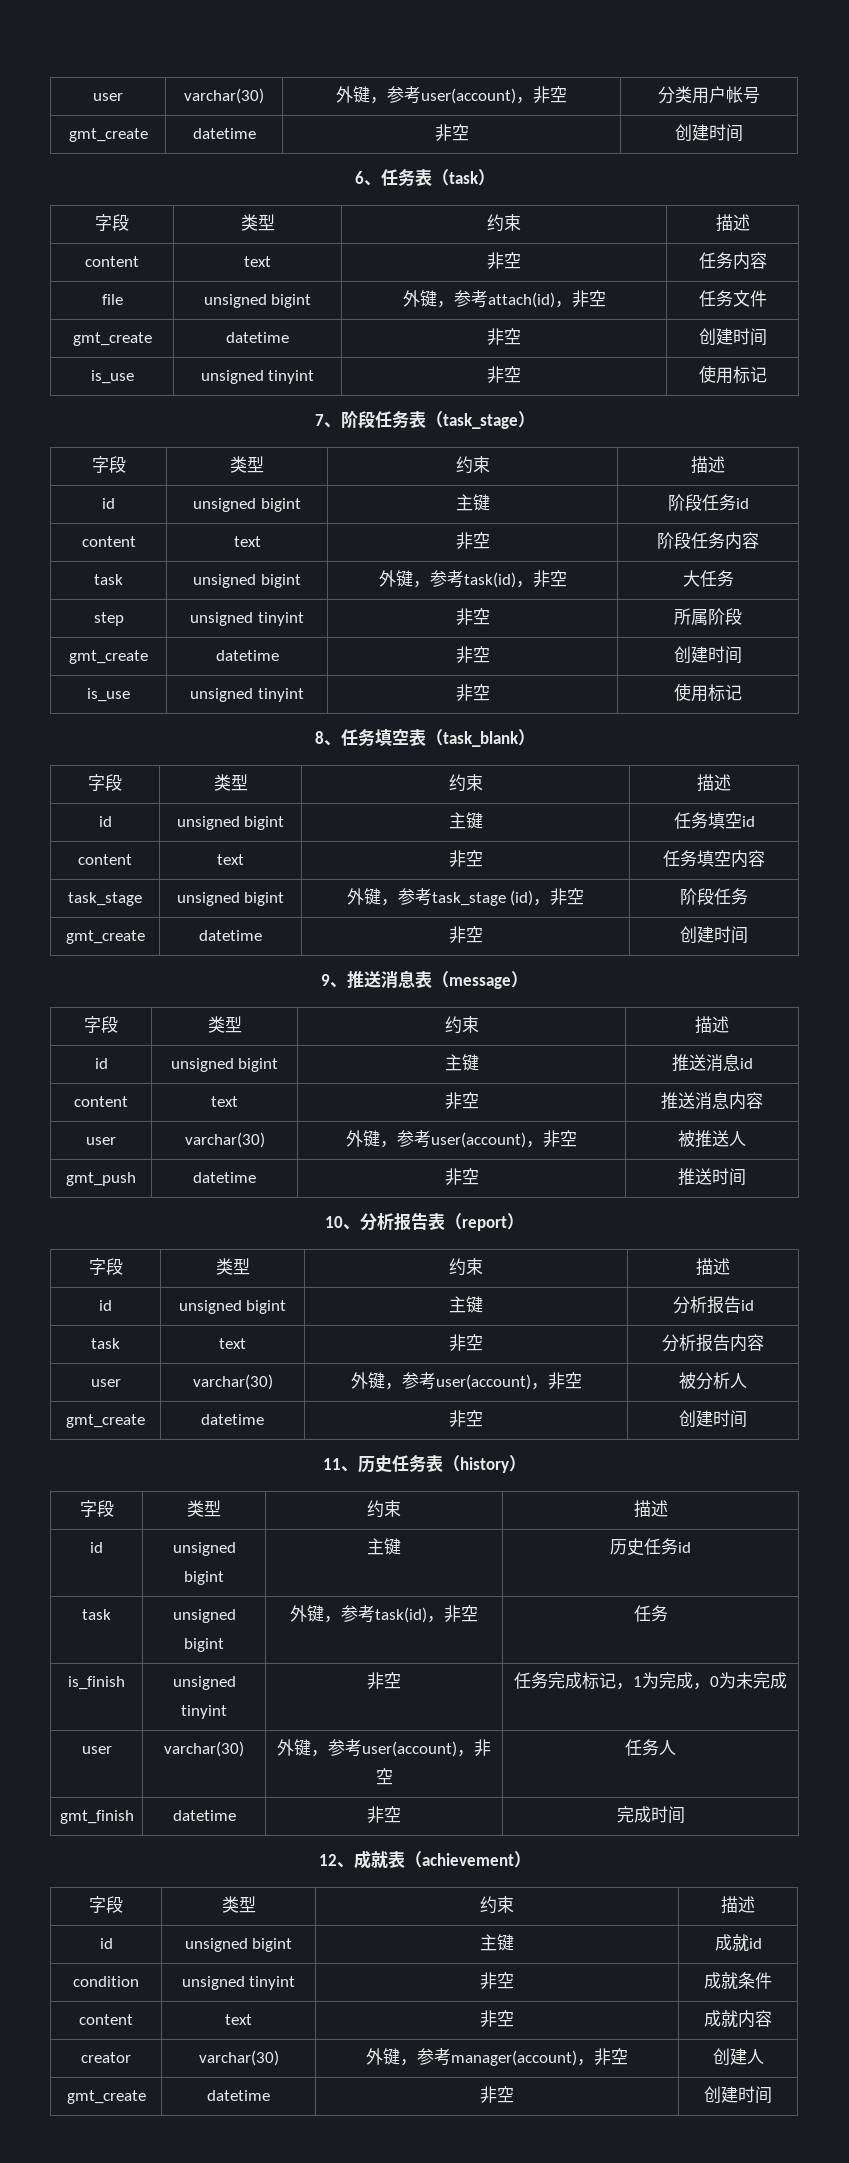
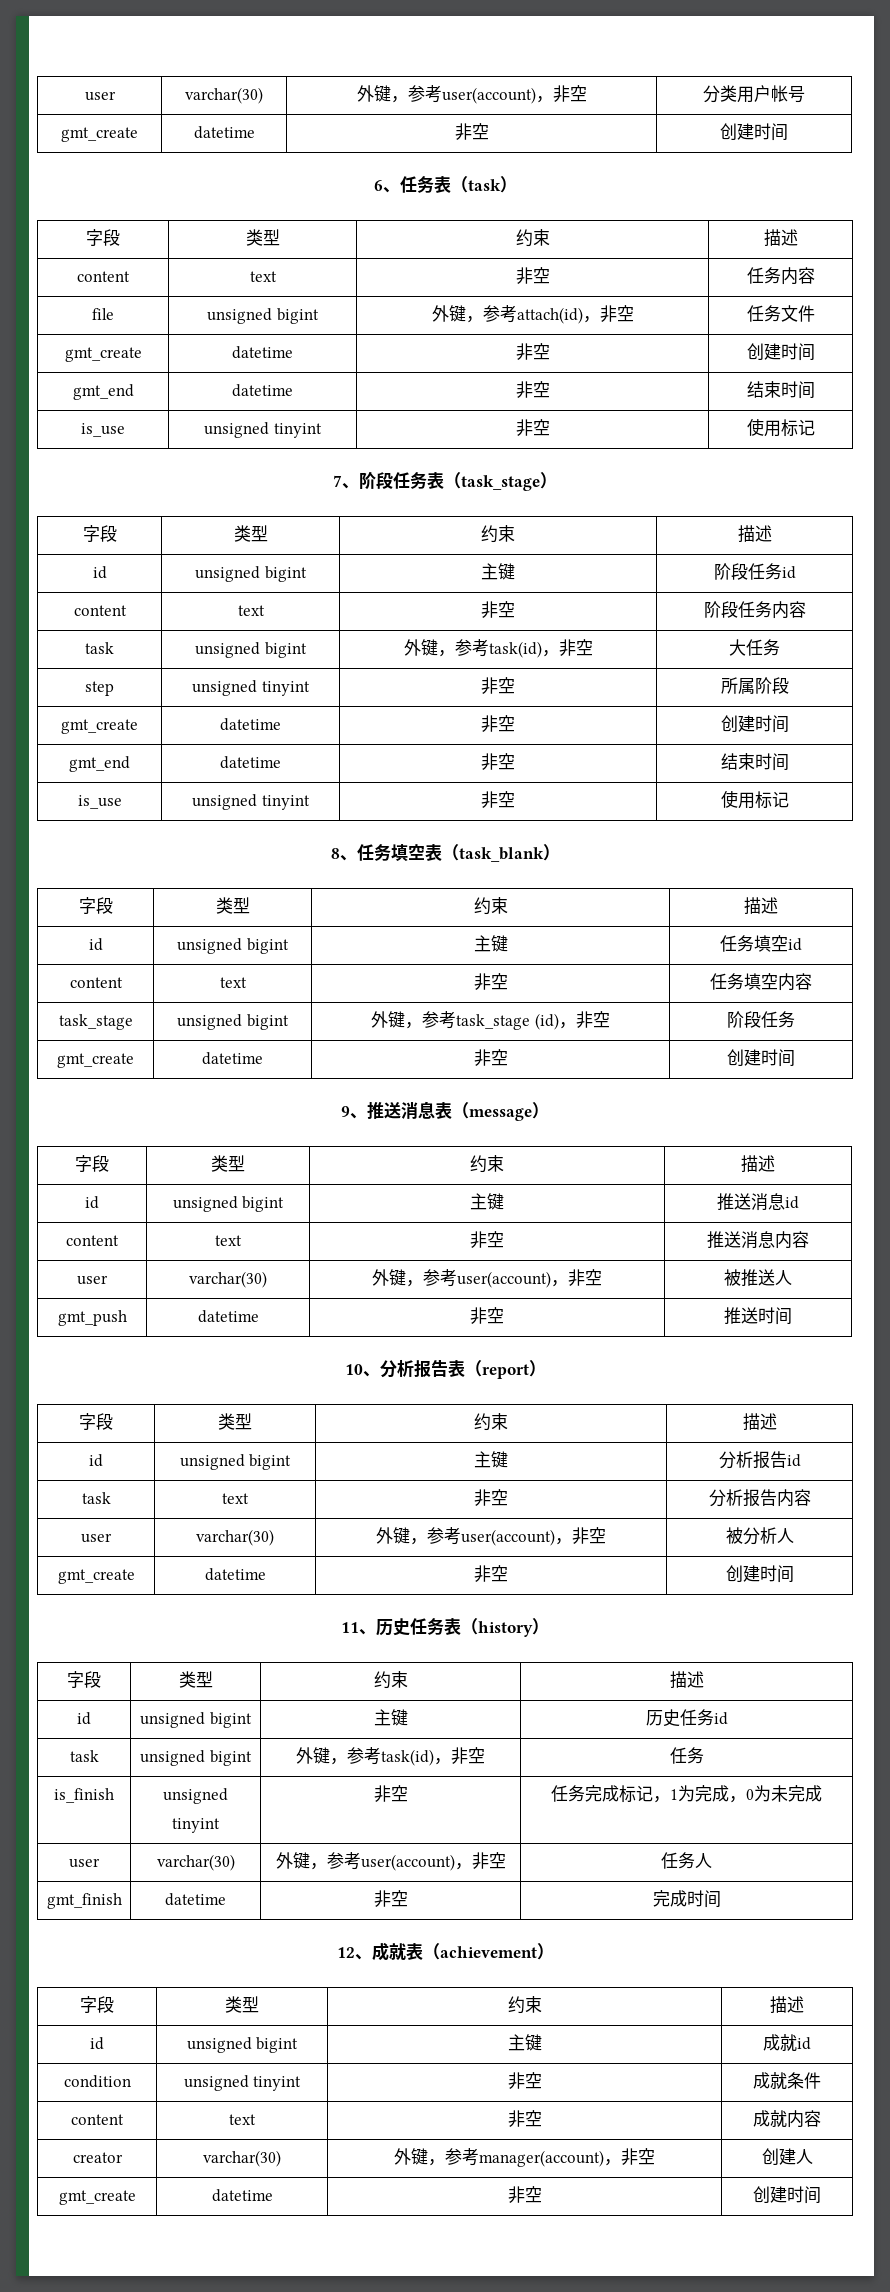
(767, 337) none -> [72,384,134,400] [232,384,293,397] [515,381,550,398] [746,381,815,399] // gmt_end | datetime | 非空 | 结束时间
(742, 655) none -> [69,756,130,772] [220,756,281,769] [481,753,515,770] [720,753,789,771] // gmt_end | datetime | 非空 | 结束时间

